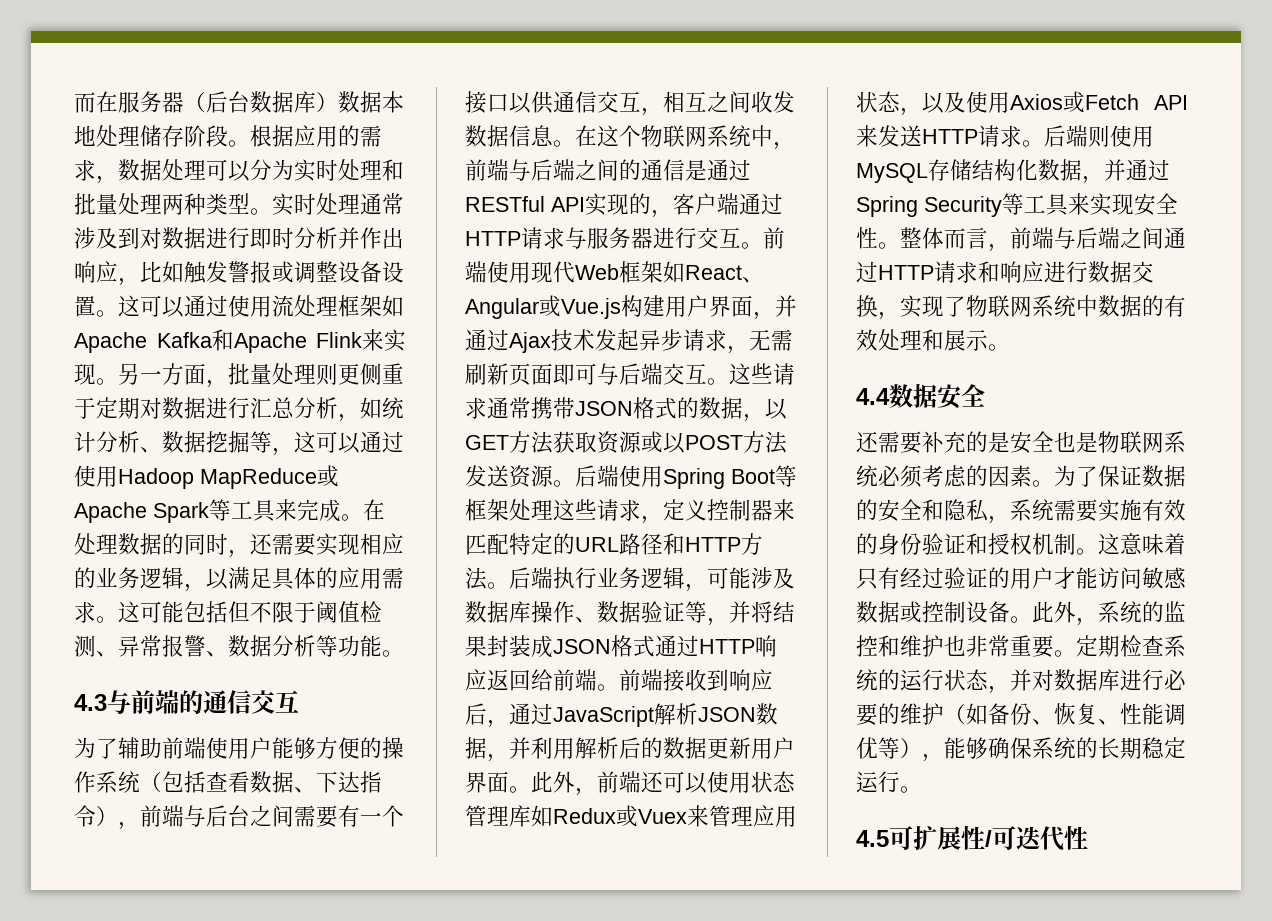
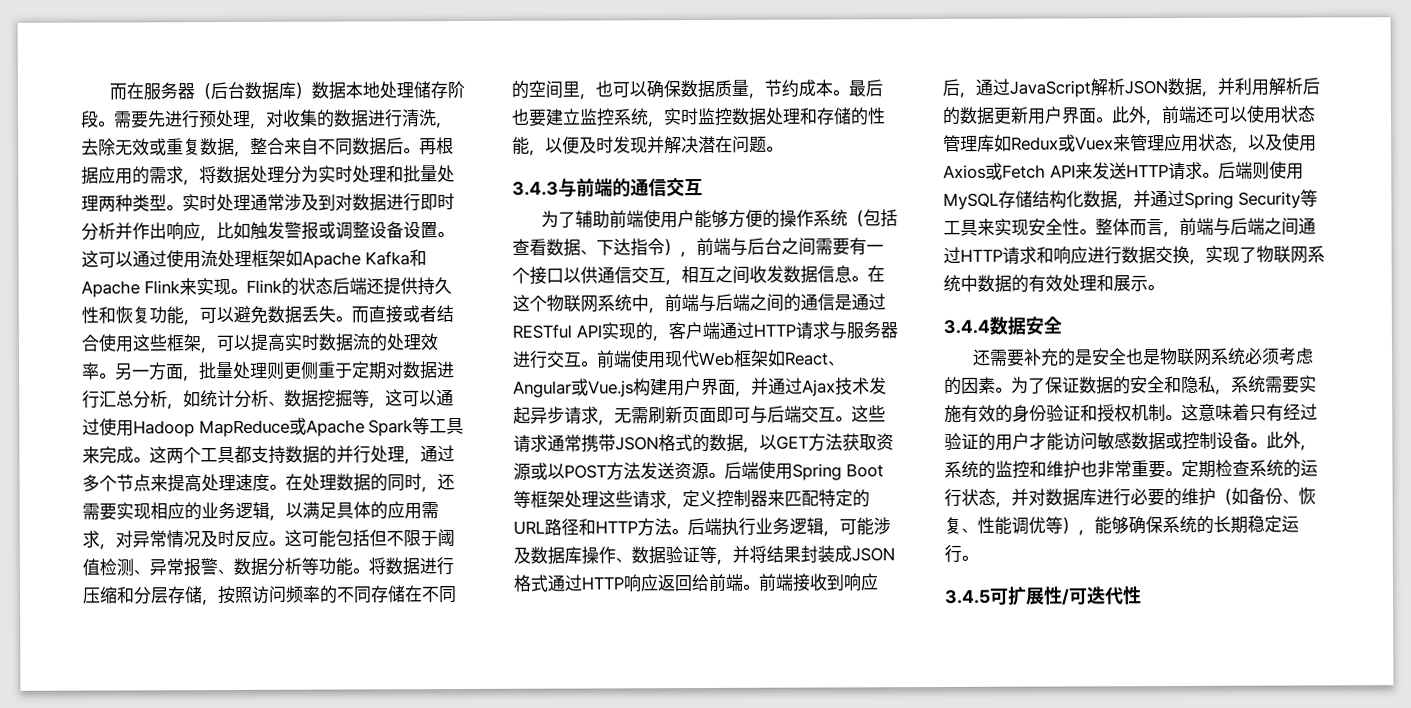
(250, 143) none -> [113,109,453,129] [81,137,437,157] 需要先进行预处理，对收集的数据进行清洗，去除无效或重复数据，整合来自不同数据后。再
[118,159,250,182] 数据处理可以 -> [199,165,285,184] 将数据处理
(118, 381) none -> [245,277,452,296] [81,305,454,326] [81,333,438,354] [82,362,116,380] Flink的状态后端还提供持久性和恢复功能，可以避免数据丢失。而直接或者结合使用这些框架，可以提高实时数据流的处理效率。
(363, 517) none -> [149,445,455,465] [82,473,286,493] 这两个工具都支持数据的并行处理，通过多个节点来提高处理速度。
(96, 612) none -> [99,529,269,550] ，对异常情况及时反应
[74,694,107,711] // 4.3 -> [368,557,454,576] [82,585,457,606] [511,79,883,100] [511,107,886,128] [512,135,783,156] [512,181,559,196] 将数据进行压缩和分层存储，按照访问频率的不同存储在不同的空间里，也可以确保数据质量，节约成本。最后也要建立监控系统，实时监控数据处理和存储的性能，以便及时发现并解决潜在问题。 // 3.4.3
[856,388,890,405] 4.4 -> [943,319,990,335] 3.4.4
[856,830,889,847] 4.5 -> [944,589,991,604] 3.4.5

